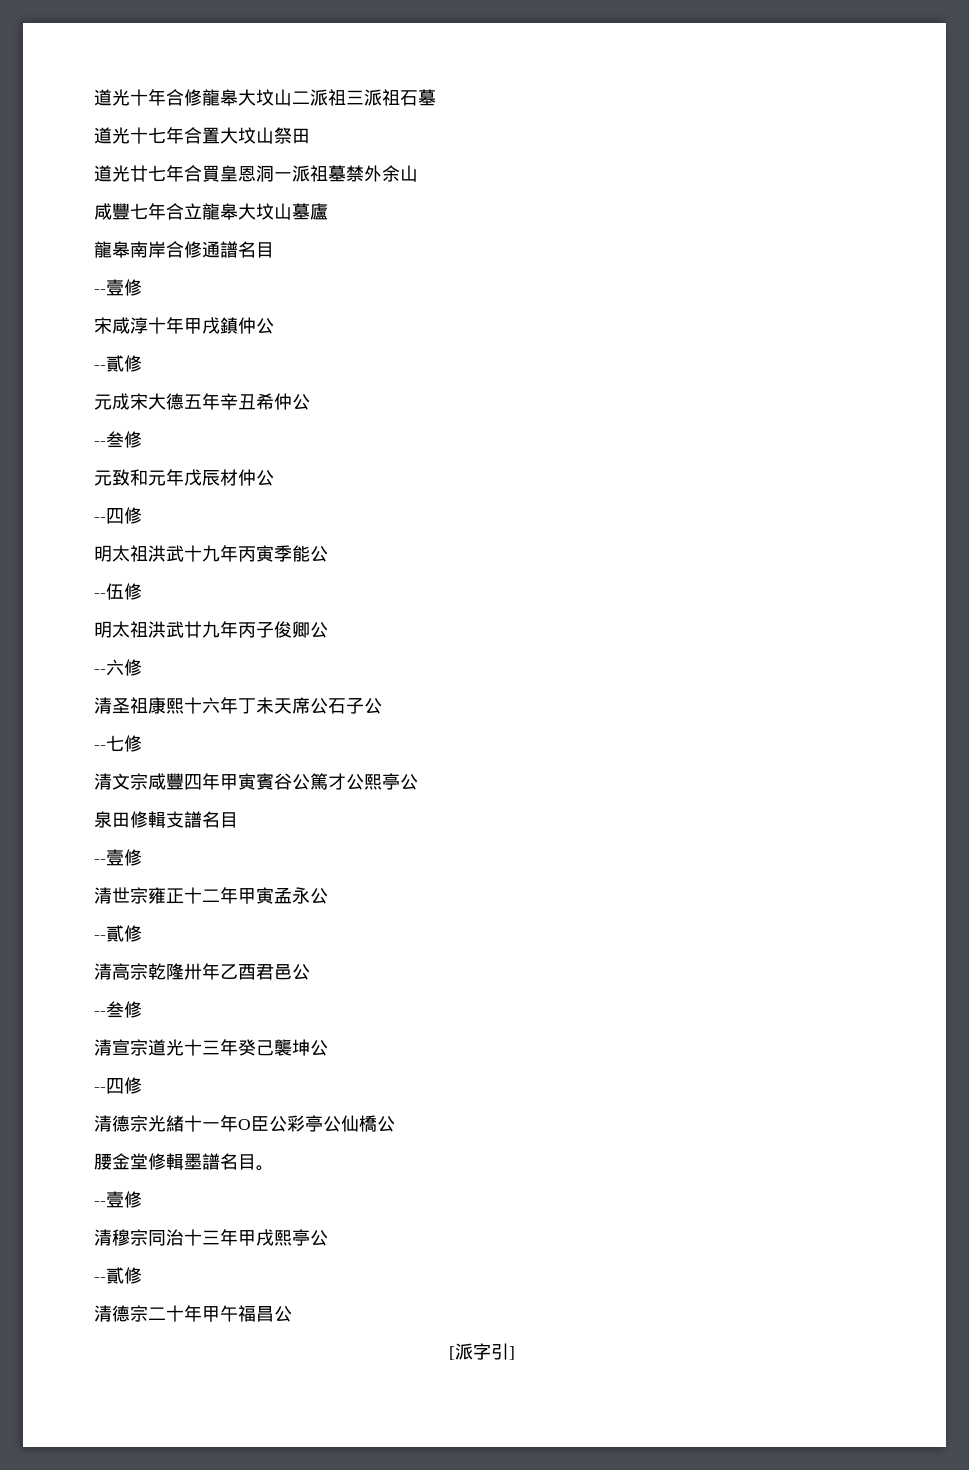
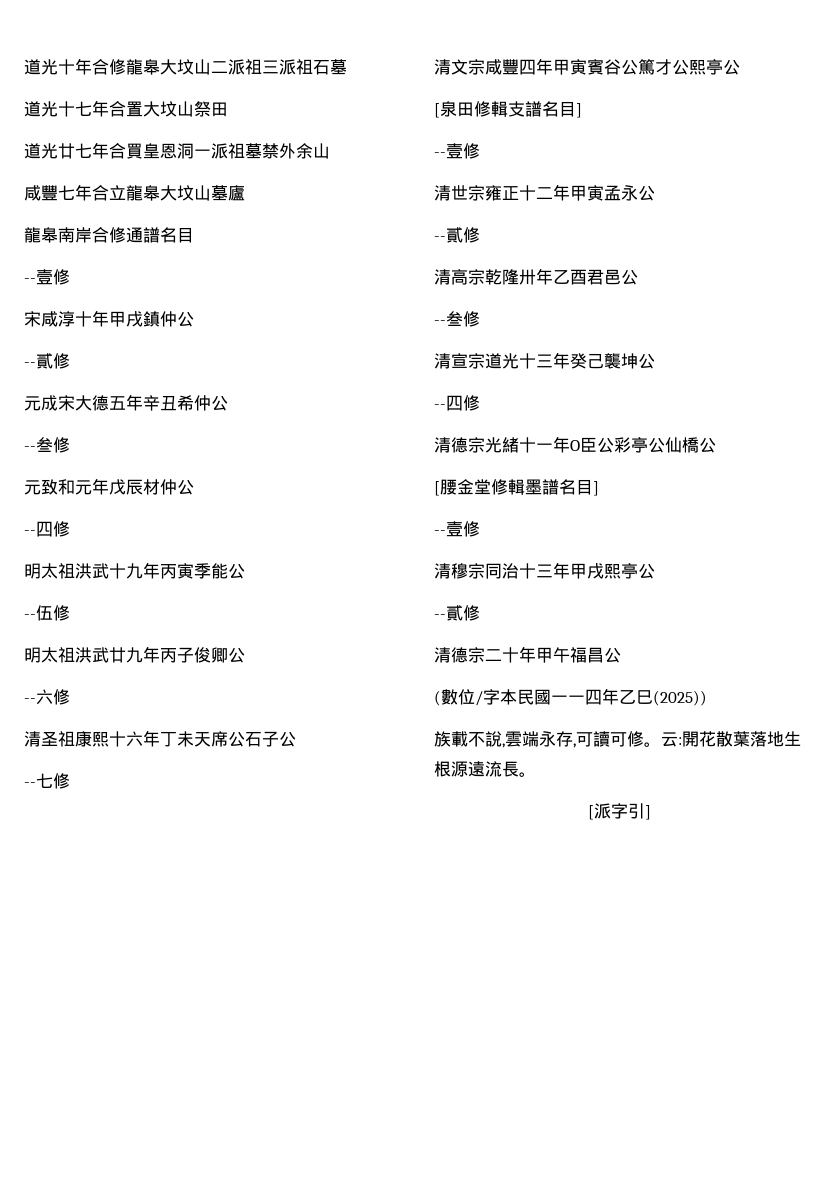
(418, 782) none -> [434,103,440,118] [
(238, 820) none -> [576,103,582,118] ]
(395, 1124) none -> [434,481,440,496] [
[256,1165,274,1171] 。 -> [593,481,599,496] ]
(292, 1314) none -> [434,688,707,706] [434,731,801,748] [434,761,536,777] // (數位/字本民國一一四年乙巳(2025)) // 族載不說,雲端永存,可讀可修。云:開花散葉落地生根源遠流長。

